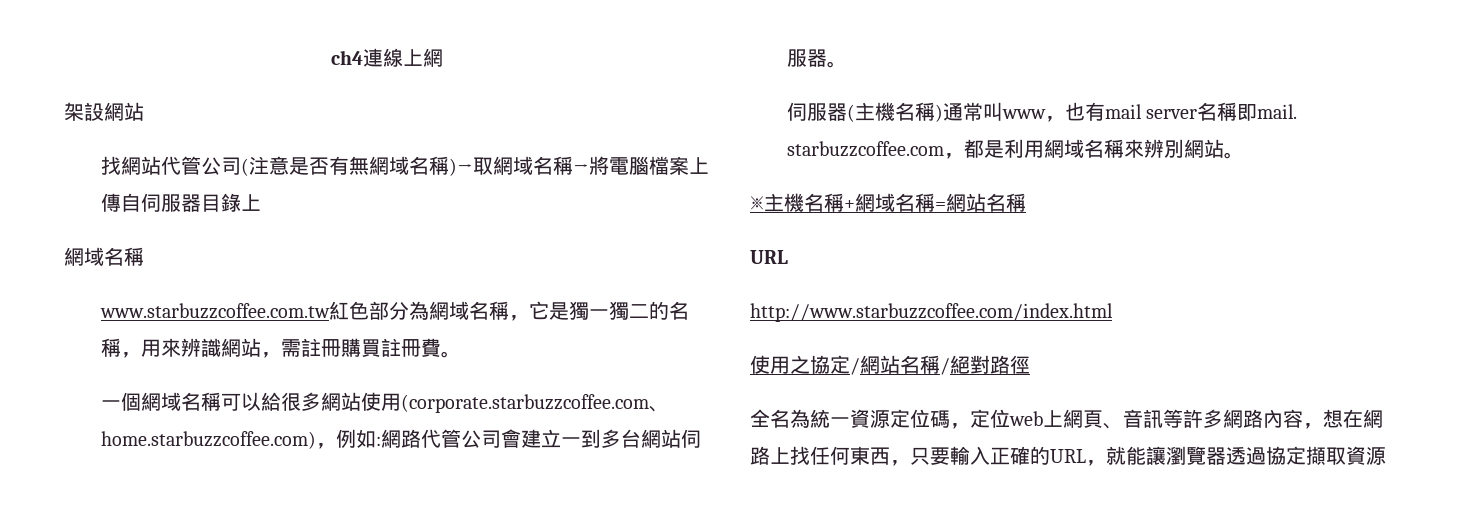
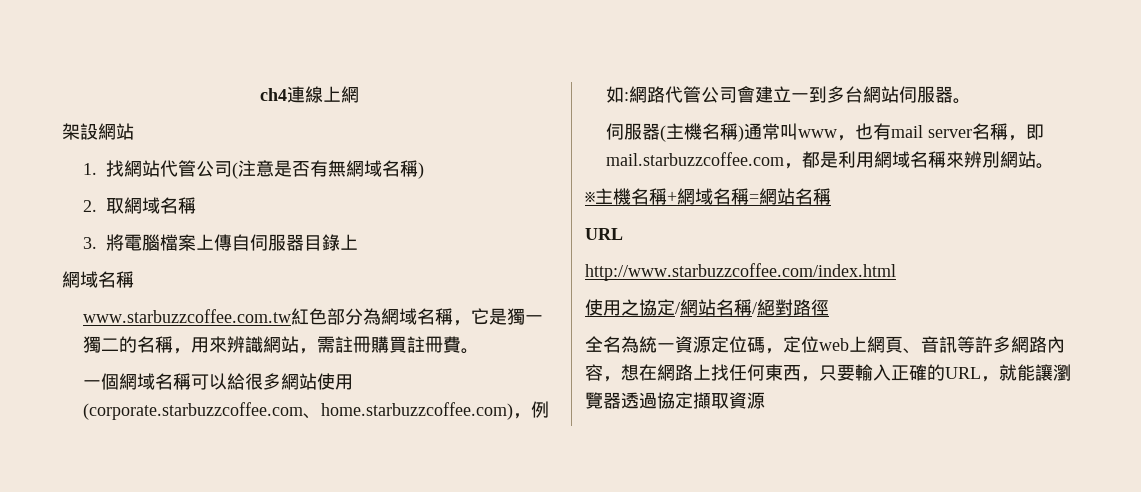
(144, 111) none -> [82,163,97,175] 1.
[448,158,473,176] )→ -> [417,162,424,179] [82,200,97,212] ) // 2.
[572,163,589,173] → -> [82,237,97,249] // 3.
[1237,104,1298,121] [786,141,944,157] 即mail. starbuzzcoffee.com -> [1007,124,1044,141] [605,152,784,166] ，即mail.starbuzzcoffee.com

